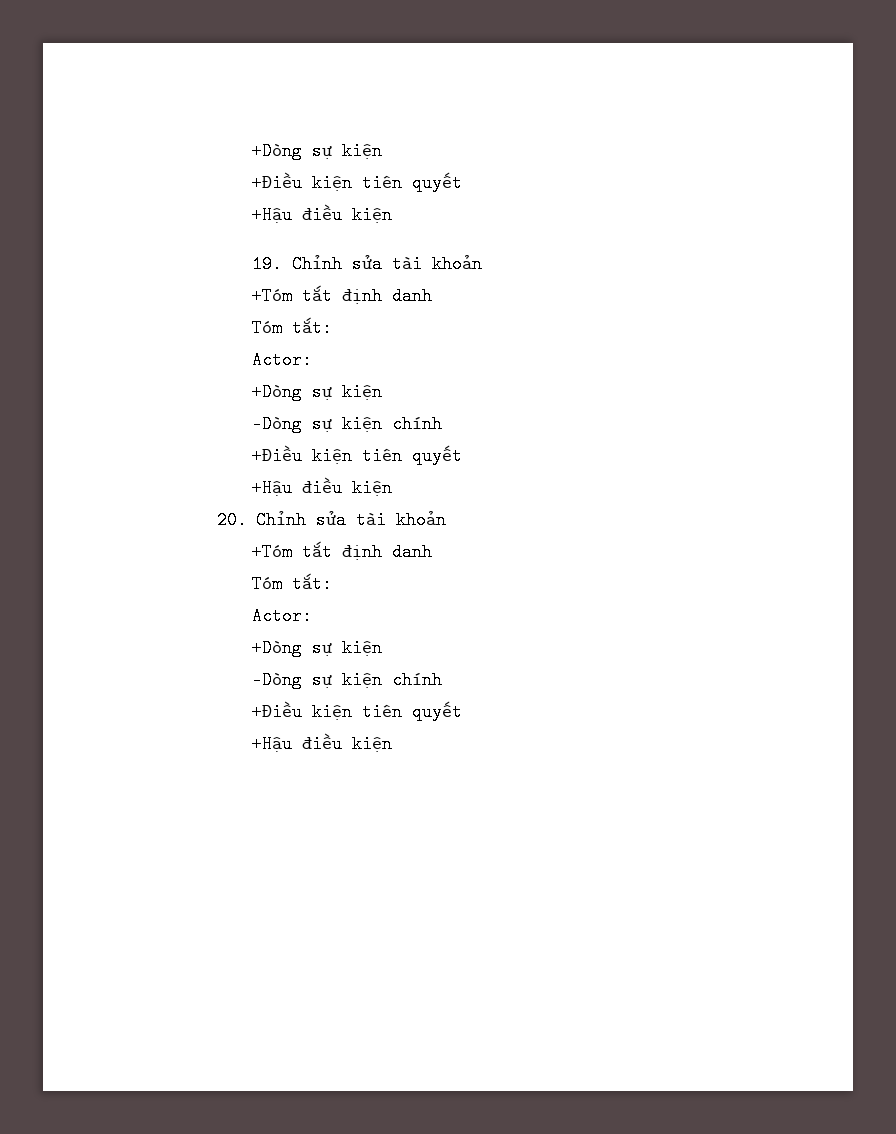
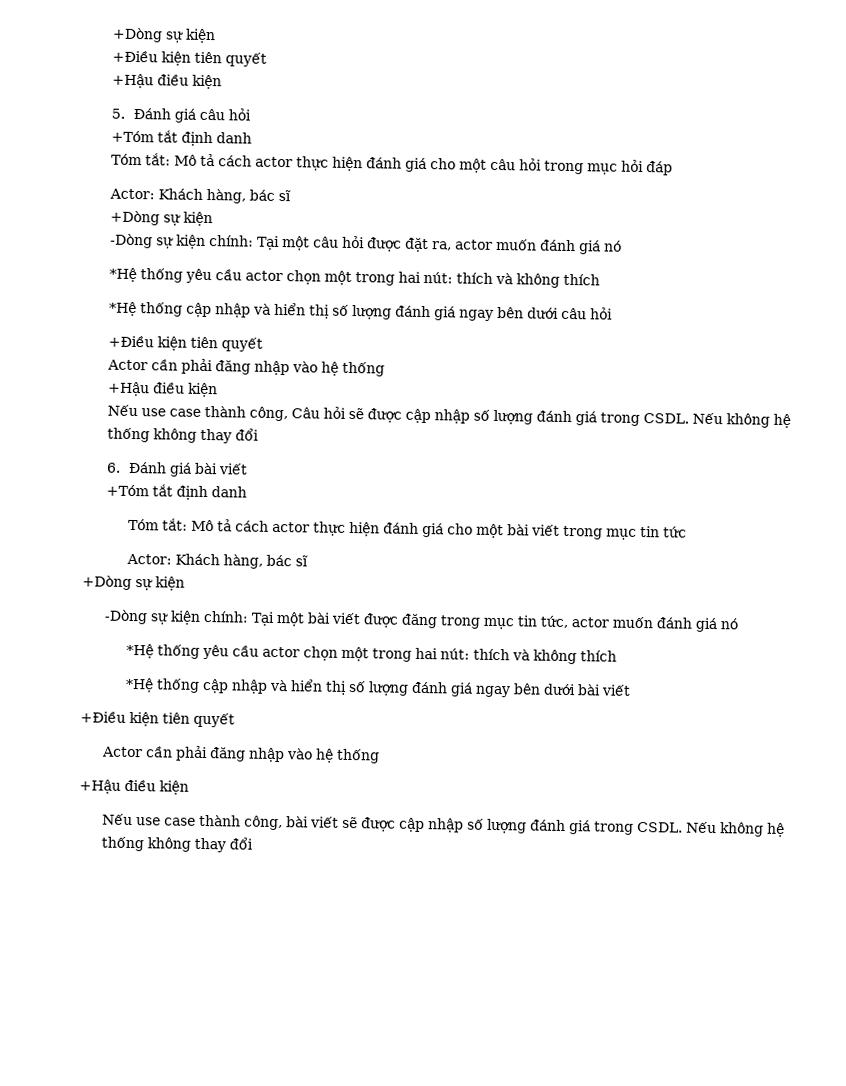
[252,255,482,273] [252,285,433,305] [252,317,333,337] [252,351,313,369] [252,383,383,401] [252,415,443,433] [252,445,463,465] [252,477,393,497] [216,511,447,529] [252,541,433,561] [252,573,333,593] [252,607,313,625] [252,639,383,657] [252,671,443,689] [252,701,463,721] [252,733,393,753] 19. Chỉnh sửa tài khoản // +Tóm tắt định danh // Tóm tắt: // Actor: // +Dòng sự kiện // -Dòng sự kiện chính // +Điều kiện tiên quyết // +Hậu điều kiện // 20. Chỉnh sửa tài khoản // +Tóm tắt định danh // Tóm tắt: // Actor: // +Dòng sự kiện // -Dòng sự kiện chính // +Điều kiện tiên quyết // +Hậu điều kiện -> [110,107,251,123] [110,130,252,147] [110,153,673,176] [108,188,291,204] [109,210,213,227] [109,233,622,255] [108,267,600,288] [108,301,613,321] [107,335,263,352] [106,358,385,377] [107,381,218,398] [106,404,791,429] [106,427,259,444] [105,461,248,477] [105,484,247,501] [127,518,687,540] [125,553,308,569] [82,575,186,591] [103,609,738,633] [125,643,617,665] [124,677,631,698] [80,711,236,728] [101,745,380,764] [79,779,190,795] [101,813,785,838] [100,836,253,853] 5. Đánh giá câu hỏi // +Tóm tắt định danh // Tóm tắt: Mô tả cách actor thực hiện đánh giá cho một câu hỏi trong mục hỏi đáp // Actor: Khách hàng, bác sĩ // +Dòng sự kiện // -Dòng sự kiện chính: Tại một câu hỏi được đặt ra, actor muốn đánh giá nó // *Hệ thống yêu cầu actor chọn một trong hai nút: thích và không thích // *Hệ thống cập nhập và hiển thị số lượng đánh giá ngay bên dưới câu hỏi // +Điều kiện tiên quyết // Actor cần phải đăng nhập vào hệ thống // +Hậu điều kiện // Nếu use case thành công, Câu hỏi sẽ được cập nhập số lượng đánh giá trong CSDL. Nếu không hệ thống không thay đổi // 6. Đánh giá bài viết // +Tóm tắt định danh // Tóm tắt: Mô tả cách actor thực hiện đánh giá cho một bài viết trong mục tin tức // Actor: Khách hàng, bác sĩ // +Dòng sự kiện // -Dòng sự kiện chính: Tại một bài viết được đăng trong mục tin tức, actor muốn đánh giá nó // *Hệ thống yêu cầu actor chọn một trong hai nút: thích và không thích // *Hệ thống cập nhập và hiển thị số lượng đánh giá ngay bên dưới bài viết // +Điều kiện tiên quyết // Actor cần phải đăng nhập vào hệ thống // +Hậu điều kiện // Nếu use case thành công, bài viết sẽ được cập nhập số lượng đánh giá trong CSDL. Nếu không hệ thống không thay đổi

